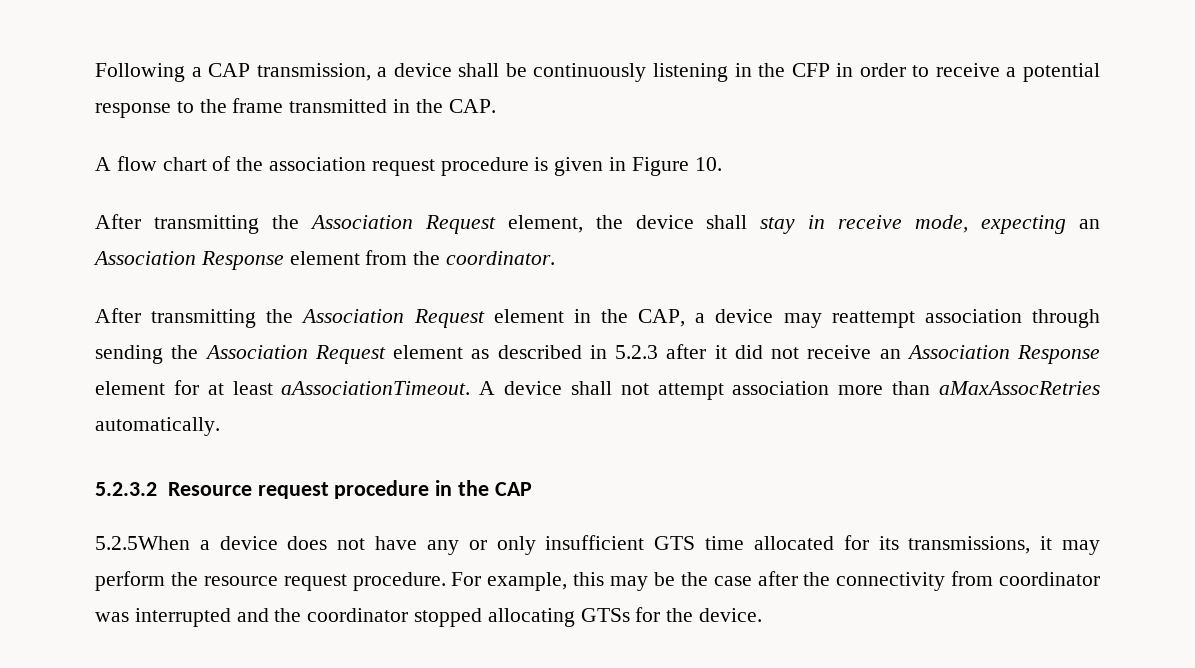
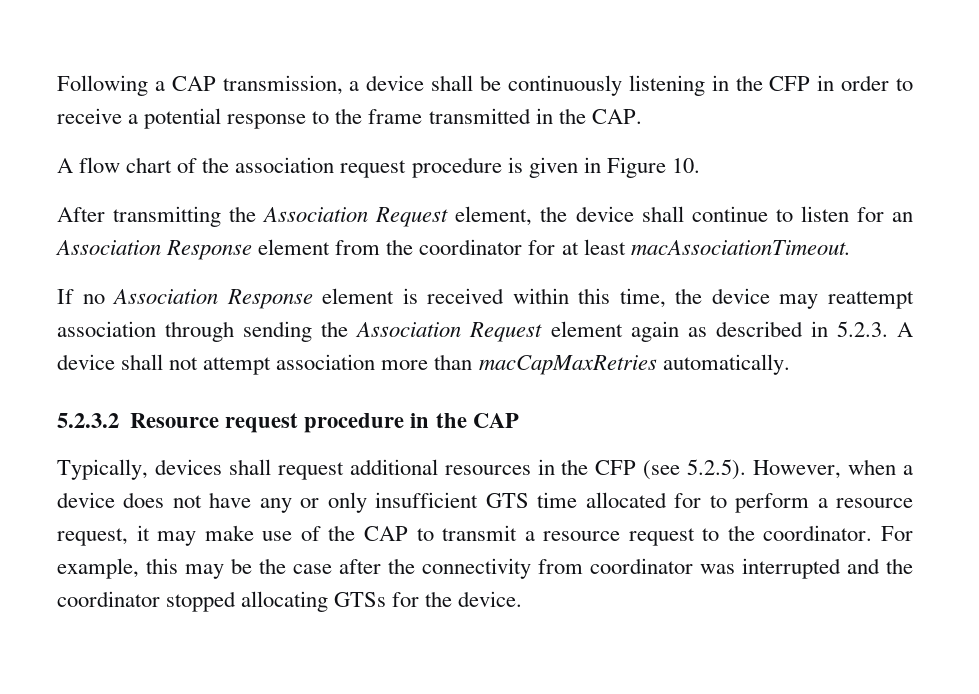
[760,215,1067,234] stay in receive mode, expecting -> [691,206,884,222] continue to listen for
[446,251,556,265] [95,308,706,328] coordinator. // After transmitting the Association Request element in the CAP, a -> [419,239,851,255] [57,288,703,309] coordinator for at least macAssociationTimeout. // If no Association Response element is received within this time, the
(463, 352) none -> [630,321,679,342] again
[615,344,1100,364] [95,380,471,395] 5.2.3 after it did not receive an Association Response element for at least aAssociationTimeout. -> [836,321,888,337] 5.2.3.
[938,381,1100,395] aMaxAssocRetries -> [478,355,657,375] macCapMaxRetries
[95,536,190,550] 5.2.5When -> [57,459,897,480] Typically, devices shall request additional resources in the CFP (see 5.2.5). However, when
[878,536,1101,555] [95,571,446,591] its transmissions, it may perform the resource request procedure. -> [709,493,914,513] [57,525,873,546] to perform a resource request, it may make use of the CAP to transmit a resource request to the coordinator.

